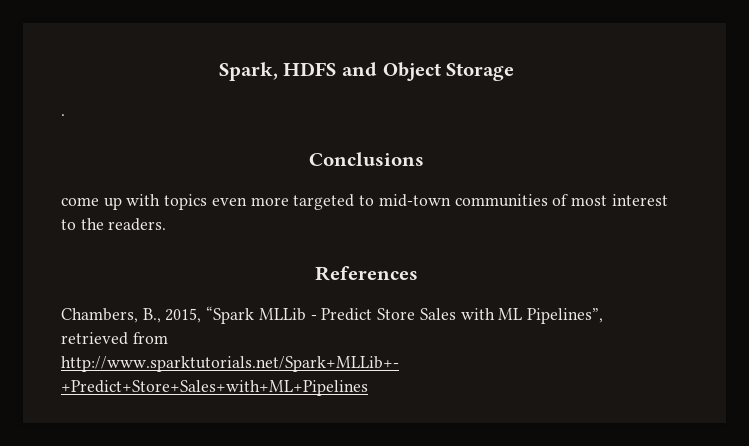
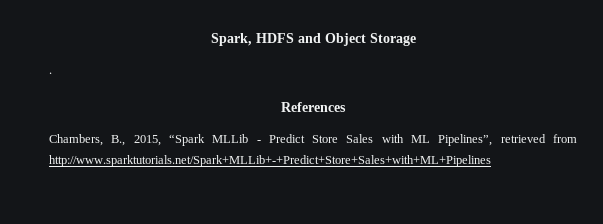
[309,152,424,166] [61,194,668,210] [61,218,167,231] // Conclusions // come up with topics even more targeted to mid-town communities of most interest to the readers. -> (52, 73) none

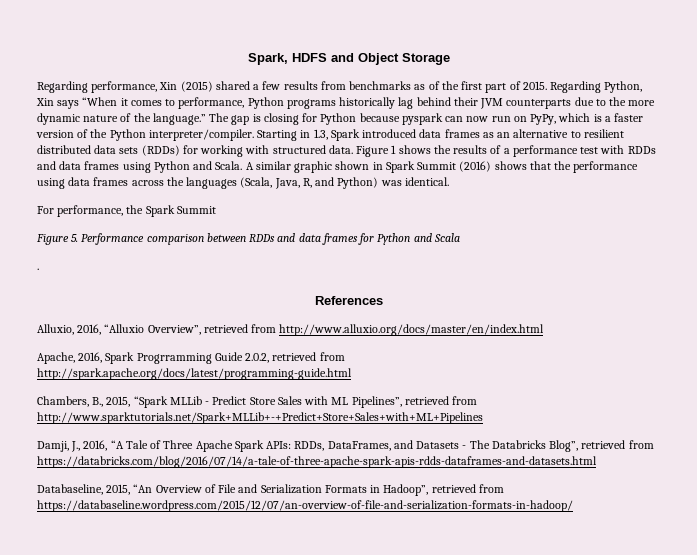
[49,72,52,74] [281,102,346,112] . // References -> [37,81,643,93] [36,97,656,109] [37,113,644,125] [36,129,624,141] [37,145,656,157] [37,161,639,173] [37,177,449,189] [37,205,216,217] [36,233,460,245] [37,268,39,270] [314,296,383,305] [37,324,545,336] [37,352,345,364] [37,368,352,380] Regarding performance, Xin (2015) shared a few results from benchmarks as of the first part of 2015. Regarding Python, Xin says “When it comes to performance, Python programs historically lag behind their JVM counterparts due to the more dynamic nature of the language.” The gap is closing for Python because pyspark can now run on PyPy, which is a faster version of the Python interpreter/compiler. Starting in 1.3, Spark introduced data frames as an alternative to resilient distributed data sets (RDDs) for working with structured data. Figure 1 shows the results of a performance test with RDDs and data frames using Python and Scala. A similar graphic shown in Spark Summit (2016) shows that the performance using data frames across the languages (Scala, Java, R, and Python) was identical. // For performance, the Spark Summit // Figure 5. Performance comparison between RDDs and data frames for Python and Scala // . // References // Alluxio, 2016, “Alluxio Overview”, retrieved from http://www.alluxio.org/docs/master/en/index.html // Apache, 2016, Spark Progrramming Guide 2.0.2, retrieved from http://spark.apache.org/docs/latest/programming-guide.html
(491, 161) none -> [37,440,654,452] [37,456,597,468] [37,484,504,496] [37,500,573,512] // Damji, J., 2016, “A Tale of Three Apache Spark APIs: RDDs, DataFrames, and Datasets - The Databricks Blog”, retrieved from https://databricks.com/blog/2016/07/14/a-tale-of-three-apache-spark-apis-rdds-dataframes-and-datasets.html // Databaseline, 2015, “An Overview of File and Serialization Formats in Hadoop”, retrieved from https://databaseline.wordpress.com/2015/12/07/an-overview-of-file-and-serialization-formats-in-hadoop/

